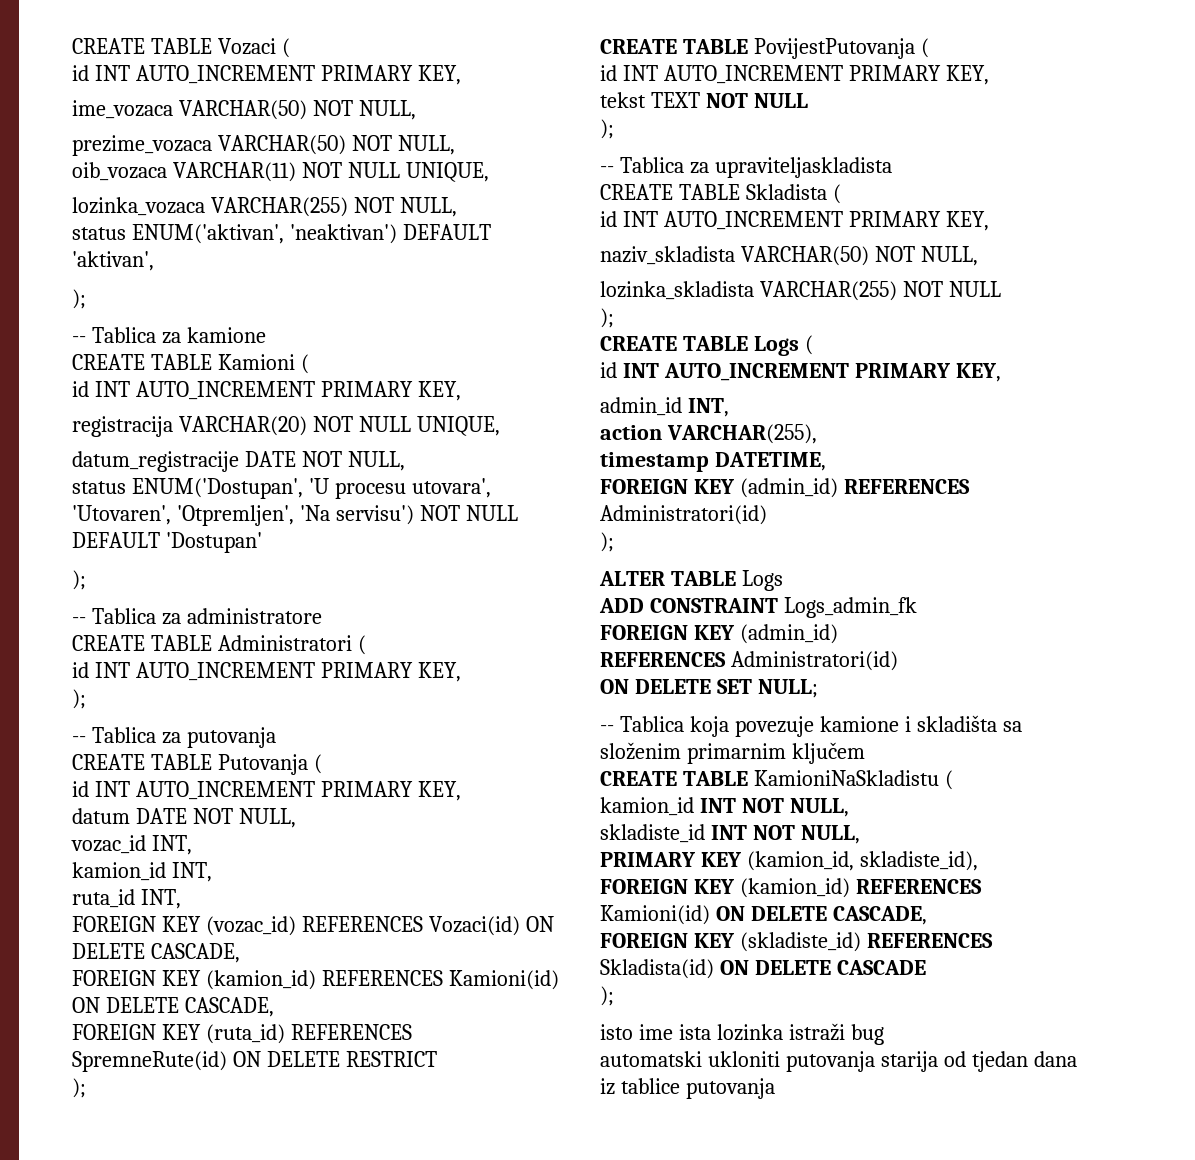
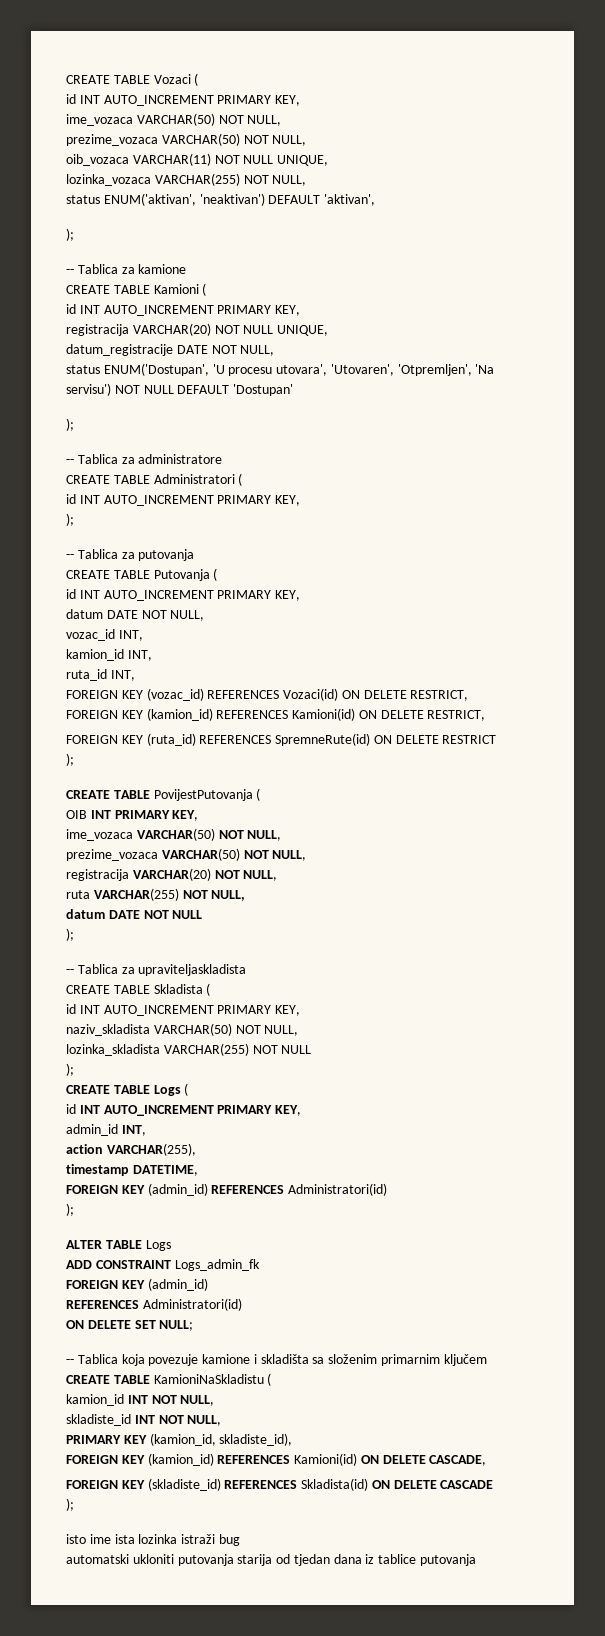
[150,943,240,963] [72,970,559,990] [72,997,274,1017] CASCADE, // FOREIGN KEY (kamion_id) REFERENCES Kamioni(id) ON DELETE CASCADE, -> [410,690,469,701] [66,708,486,721] RESTRICT, // FOREIGN KEY (kamion_id) REFERENCES Kamioni(id) ON DELETE RESTRICT,
[600,65,989,85] [600,92,700,108] id INT AUTO_INCREMENT PRIMARY KEY, // tekst TEXT -> [66,810,199,821] [66,828,282,841] [66,848,307,861] [66,868,278,881] [66,888,246,901] [66,909,140,919] OIB INT PRIMARY KEY, // ime_vozaca VARCHAR(50) NOT NULL, // prezime_vozaca VARCHAR(50) NOT NULL, // registracija VARCHAR(20) NOT NULL, // ruta VARCHAR(255) NOT NULL, // datum DATE

